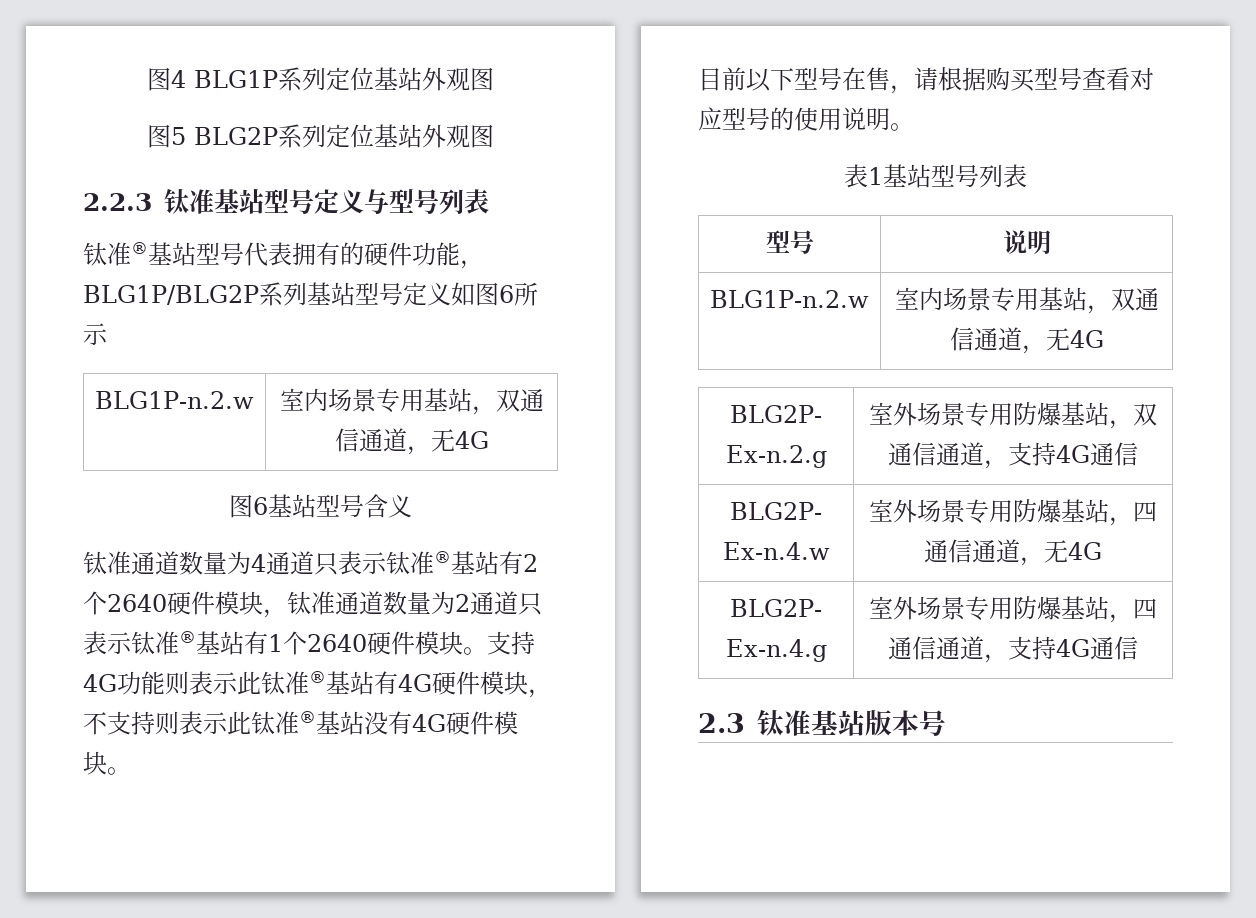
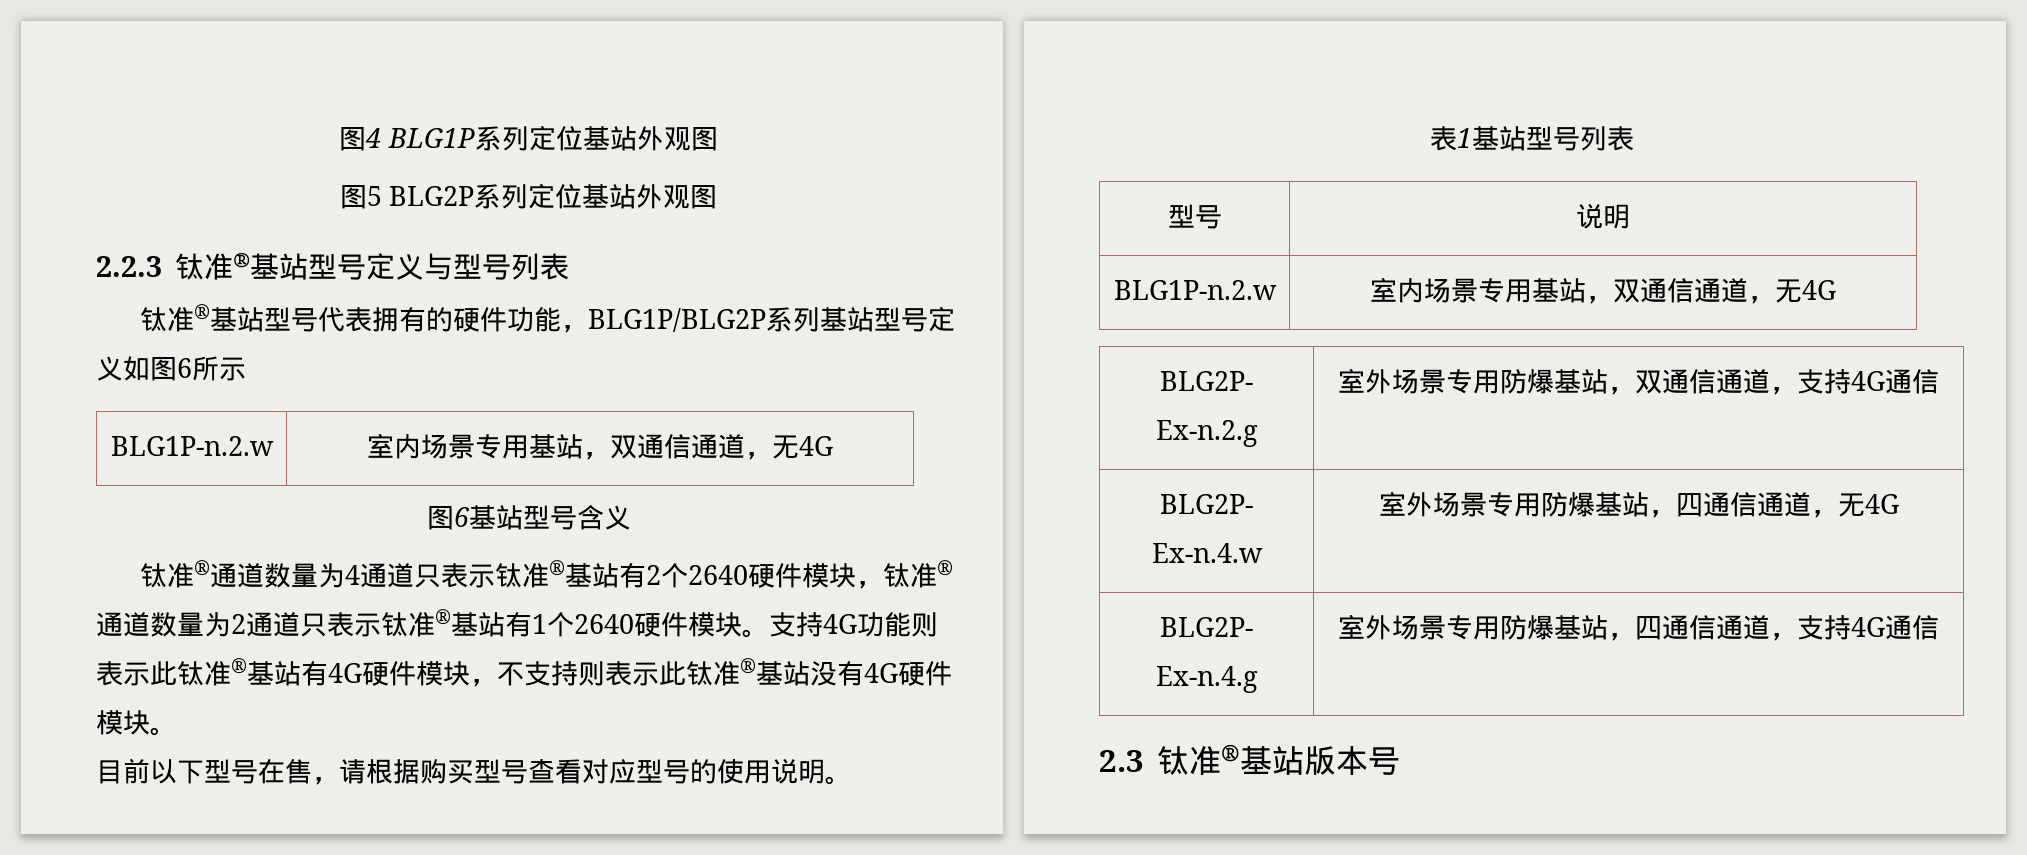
(214, 201) none -> [233,252,251,268] ®
(131, 563) none -> [193,560,210,576] ®
(335, 603) none -> [936,560,953,576] ®
(811, 723) none -> [1221,744,1241,762] ®

